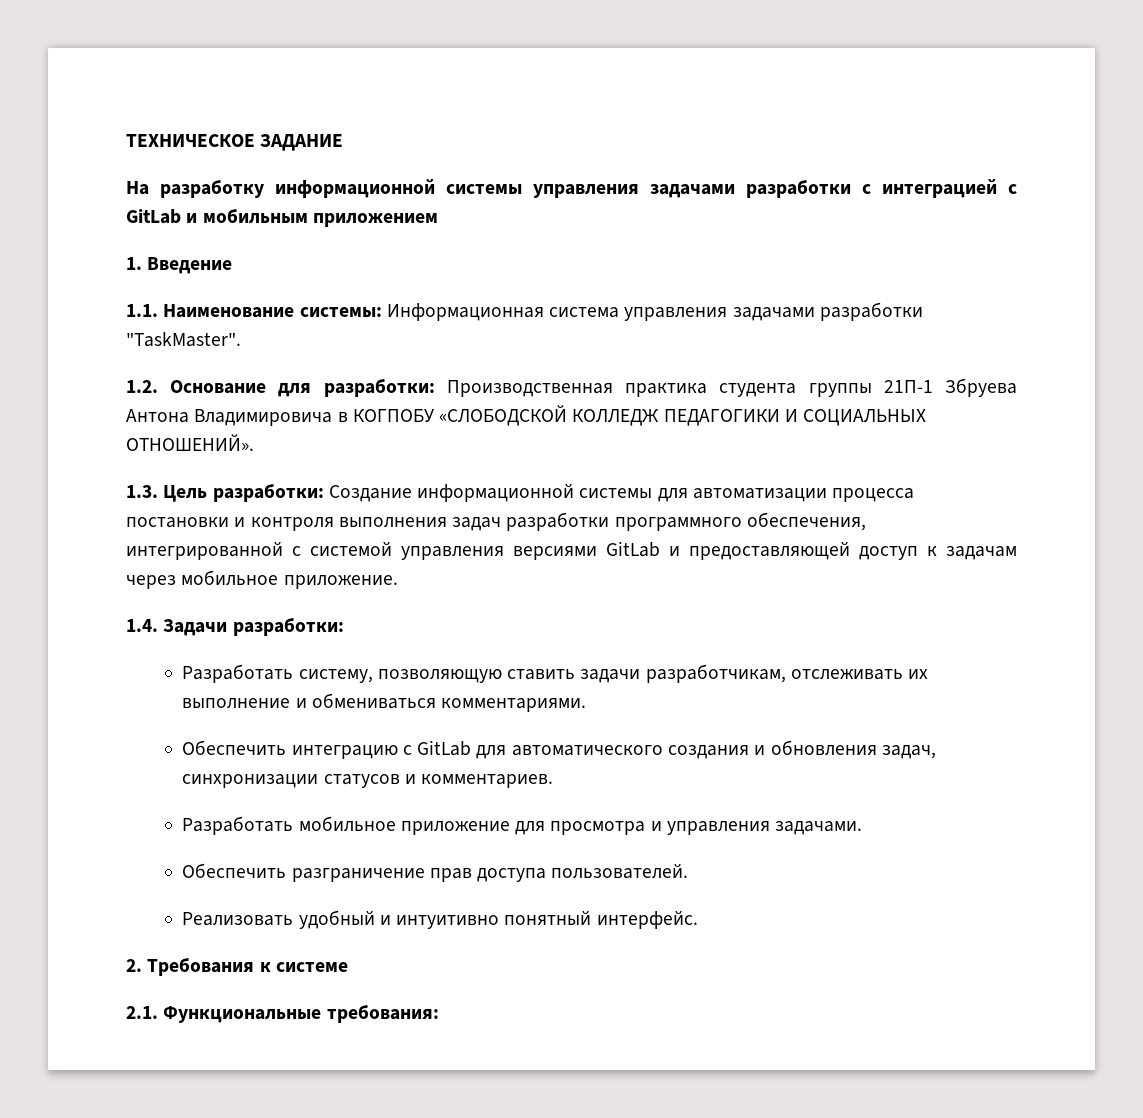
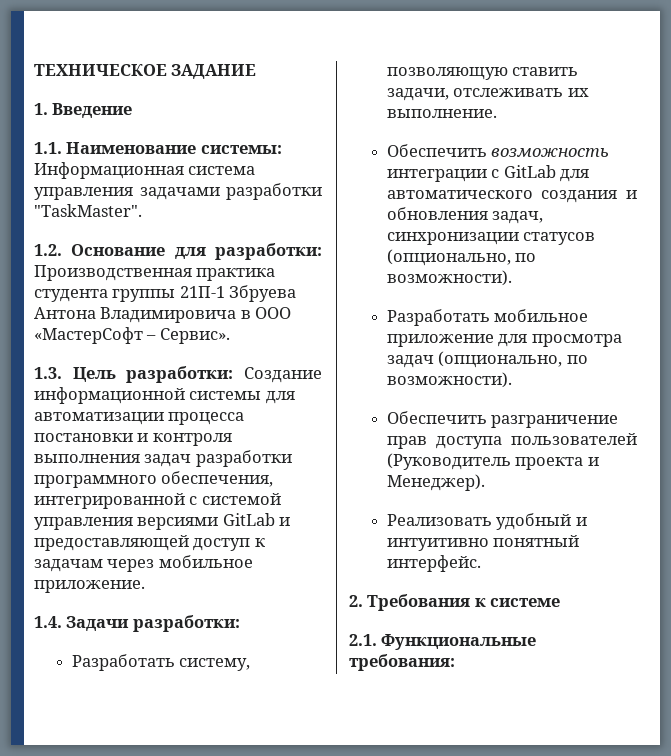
[126,179,1017,198] [126,208,438,227] // На разработку информационной системы управления задачами разработки с интеграцией с GitLab и мобильным приложением -> (257, 71) none
[352,405,927,426] [126,434,254,451] КОГПОБУ «СЛОБОДСКОЙ КОЛЛЕДЖ ПЕДАГОГИКИ И СОЦИАЛЬНЫХ ОТНОШЕНИЙ». -> [255,307,292,319] [34,327,230,344] ООО «МастерСофт – Сервис».
[580,664,929,683] [182,693,587,712] [182,740,398,759] задачи разработчикам, отслеживать их выполнение и обмениваться комментариями. // Обеспечить интеграцию -> [386,88,589,101] [386,109,497,118] [386,144,610,157] [386,169,487,182] задачи, отслеживать их выполнение. // Обеспечить возможность интеграции
[404,774,554,788] и комментариев. -> [386,249,537,266] [386,270,512,286] (опционально, по возможности).
[650,821,863,835] и управления задачами. -> [386,351,588,368] [386,372,512,388] задач (опционально, по возможности).
[551,863,689,879] пользователей. -> [511,433,637,445] [386,453,599,470] [386,474,485,491] пользователей (Руководитель проекта и Менеджер).

